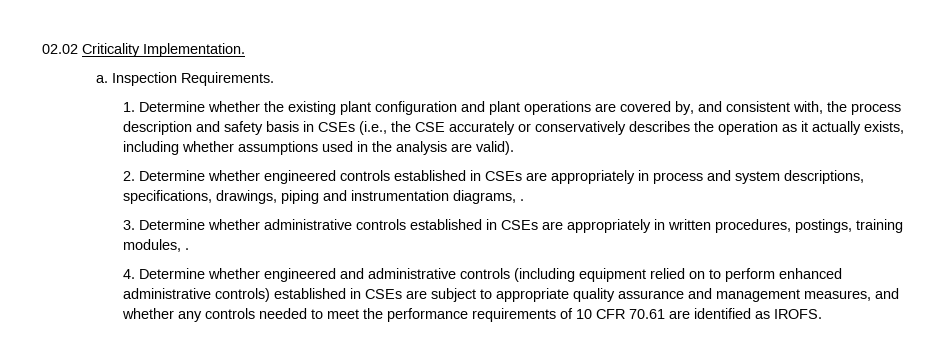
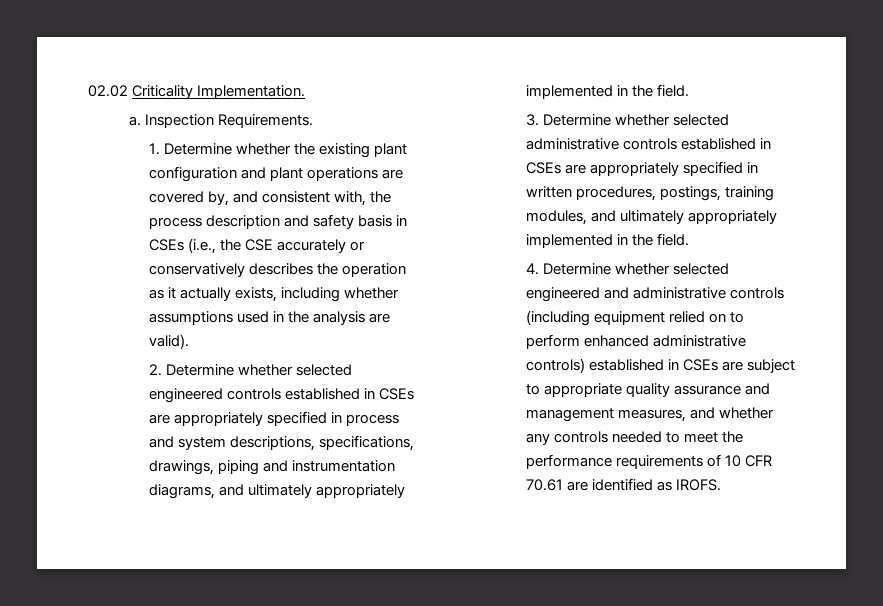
(261, 175) none -> [296,364,353,376] selected
(636, 177) none -> [267,411,328,426] specified
[520,199,525,201] . -> [219,484,406,498] [526,84,690,99] and ultimately appropriately implemented in the field.
(261, 224) none -> [673,114,730,126] selected
(652, 226) none -> [683,161,744,176] specified
[185,248,190,250] . -> [591,210,778,224] [526,233,690,248] and ultimately appropriately implemented in the field.
(261, 273) none -> [673,263,730,275] selected

